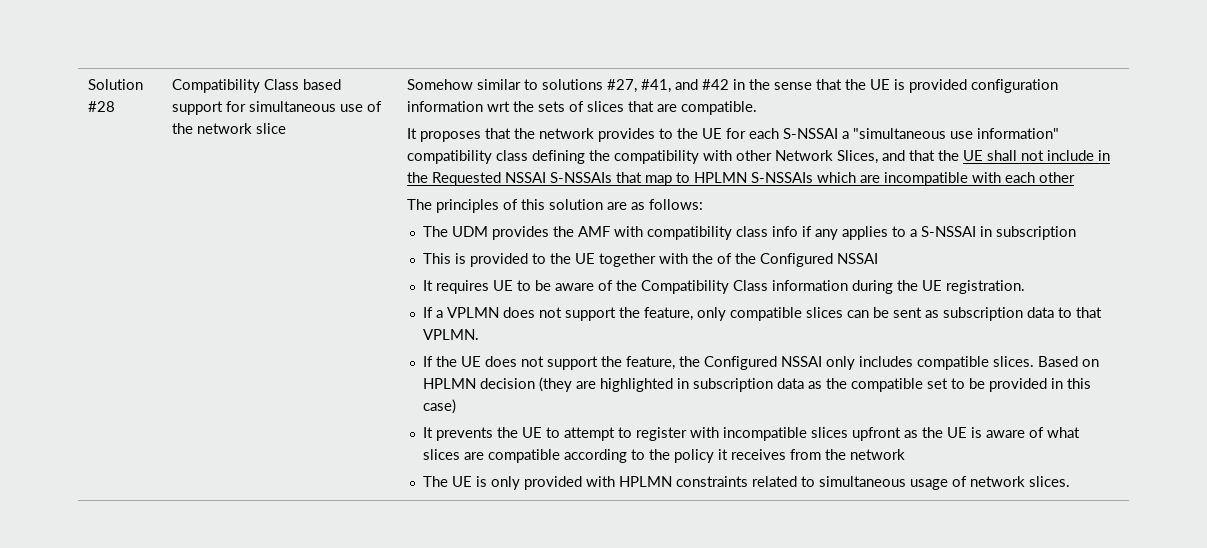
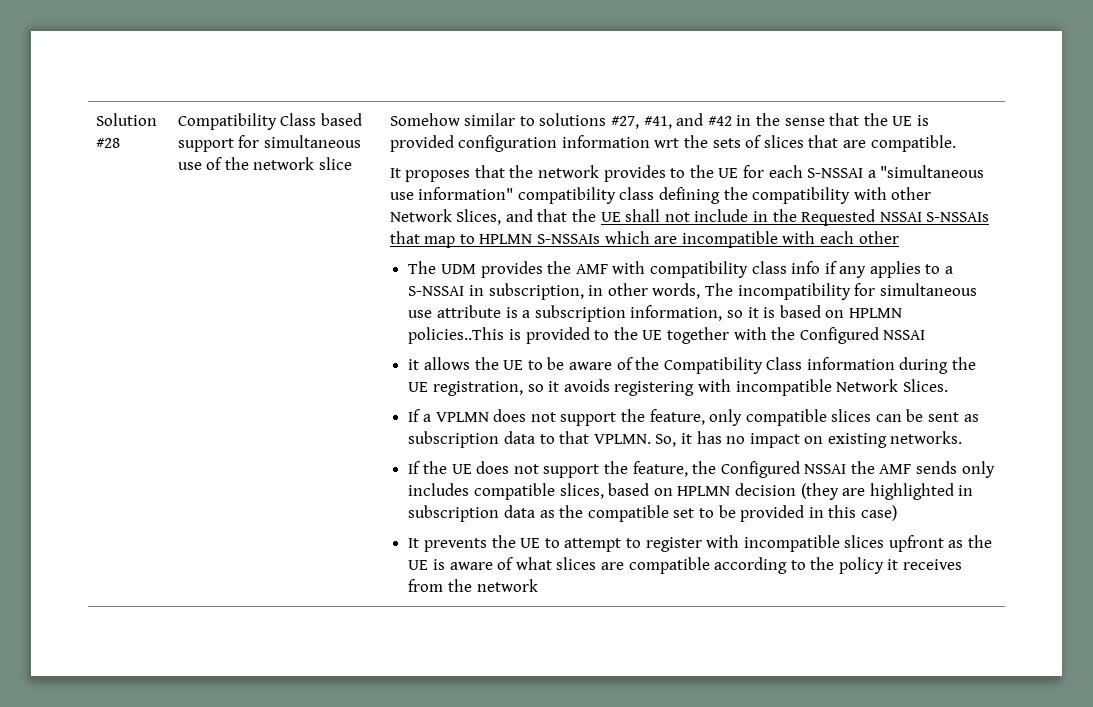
[407,199,704,213] // The principles of this solution are as follows: -> (899, 237) none
[996,226,1077,240] [423,253,452,264] subscription // This -> [488,283,977,300] [408,305,902,322] [408,327,505,344] subscription, in other words, The incompatibility for simultaneous use attribute is a subscription information, so it is based on HPLMN policies..This
[717,253,757,264] of the -> (796, 333) none
[423,280,490,294] It requires -> [408,357,499,370] it allows the
[946,280,1026,294] registration. -> [432,379,948,396] registration, so it avoids registering with incompatible Network Slices.
(480, 334) none -> [655,431,963,448] So, it has no impact on existing networks.
(823, 361) none -> [850,461,958,474] the AMF sends
[993,356,1079,367] slices. Based -> [559,483,650,499] slices, based
[423,476,1071,490] // The UE is only provided with HPLMN constraints related to simultaneous usage of network slices. -> (538, 585) none

